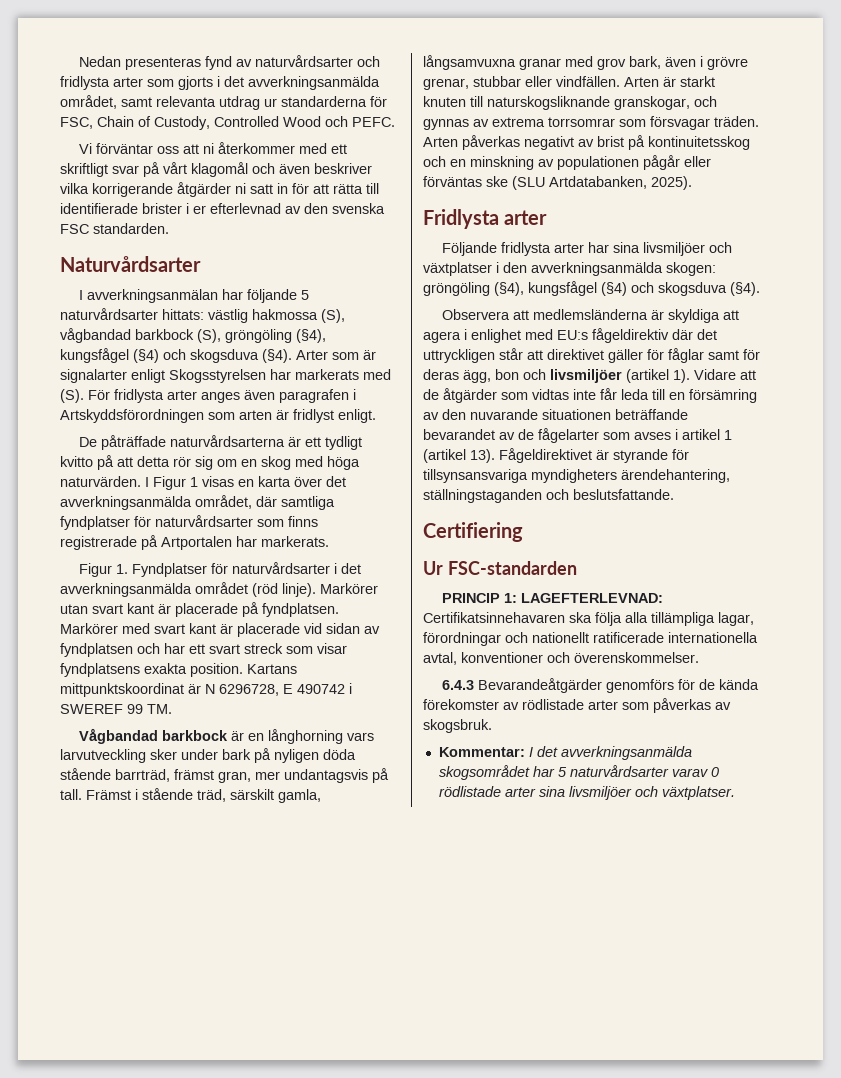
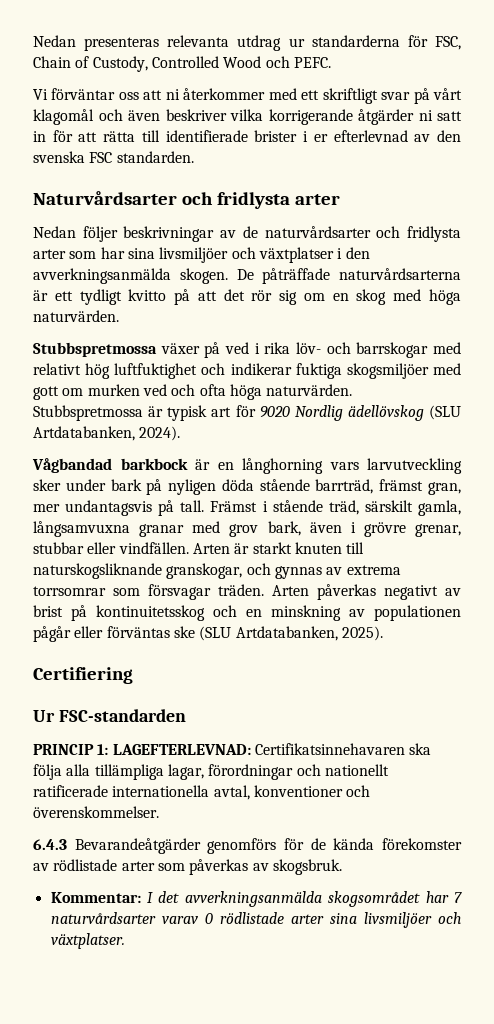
[204,55,380,70] [60,76,380,90] [60,95,152,109] fynd av naturvårdsarter och fridlysta arter som gjorts i det avverkningsanmälda området, samt -> (160, 44) none
[78,289,309,303] [60,308,345,323] [60,328,326,343] [60,348,376,363] [60,369,391,383] [60,389,356,403] [60,409,376,423] // I avverkningsanmälan har följande 5 naturvårdsarter hittats: västlig hakmossa (S), vågbandad barkbock (S), gröngöling (§4), kungsfågel (§4) och skogsduva (§4). Arter som är signalarter enligt Skogsstyrelsen har markerats med (S). För fridlysta arter anges även paragrafen i Artskyddsförordningen som arten är fridlyst enligt. // -> [181,192,340,209] [33,226,462,242] [33,247,370,263] [33,268,228,284] och fridlysta arter // Nedan följer beskrivningar av de naturvårdsarter och fridlysta arter som har sina livsmiljöer och växtplatser i den avverkningsanmälda skogen.
[137,456,170,467] detta -> [223,289,245,301] det
[145,476,346,490] [60,495,335,510] [60,515,318,530] [60,535,329,550] [78,562,361,577] [60,582,378,597] [60,602,339,617] [60,623,380,637] [60,643,347,657] [60,663,297,677] [60,683,352,697] [60,704,172,714] I Figur 1 visas en karta över det avverkningsanmälda området, där samtliga fyndplatser för naturvårdsarter som finns registrerade på Artportalen har markerats. // Figur 1. Fyndplatser för naturvårdsarter i det avverkningsanmälda området (röd linje). Markörer utan svart kant är placerade på fyndplatsen. Markörer med svart kant är placerade vid sidan av fyndplatsen och har ett svart streck som visar fyndplatsens exakta position. Kartans mittpunktskoordinat är N 6296728, E 490742 i SWEREF 99 TM. -> [33,342,461,358] [33,363,462,379] [33,384,353,400] [33,405,461,421] [33,426,181,441] // Stubbspretmossa växer på ved i rika löv- och barrskogar med relativt hög luftfuktighet och indikerar fuktiga skogsmiljöer med gott om murken ved och ofta höga naturvärden. Stubbspretmossa är typisk art för 9020 Nordlig ädellövskog (SLU Artdatabanken, 2024).
[423,209,548,229] [441,242,732,256] [423,262,716,276] [423,281,760,296] [441,309,739,323] [423,328,717,343] [423,348,760,363] [423,369,756,383] [423,388,757,403] [423,409,688,420] [423,428,732,443] [423,448,689,463] [423,469,730,483] [423,489,674,503] // Fridlysta arter // Följande fridlysta arter har sina livsmiljöer och växtplatser i den avverkningsanmälda skogen: gröngöling (§4), kungsfågel (§4) och skogsduva (§4). // Observera att medlemsländerna är skyldiga att agera i enlighet med EU:s fågeldirektiv där det uttryckligen står att direktivet gäller för fåglar samt för deras ägg, bon och livsmiljöer (artikel 1). Vidare att de åtgärder som vidtas inte får leda till en försämring av den nuvarande situationen beträffande bevarandet av de fågelarter som avses i artikel 1 (artikel 13). Fågeldirektivet är styrande för tillsynsansvariga myndigheters ärendehantering, ställningstaganden och beslutsfattande. -> (383, 633) none
[557,767,567,777] 5 -> [453,892,462,903] 7

